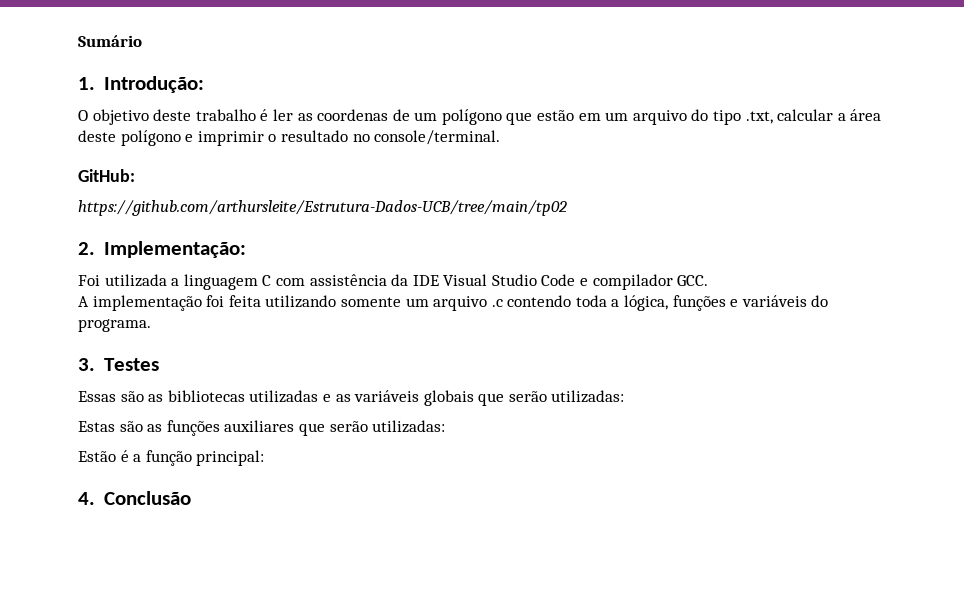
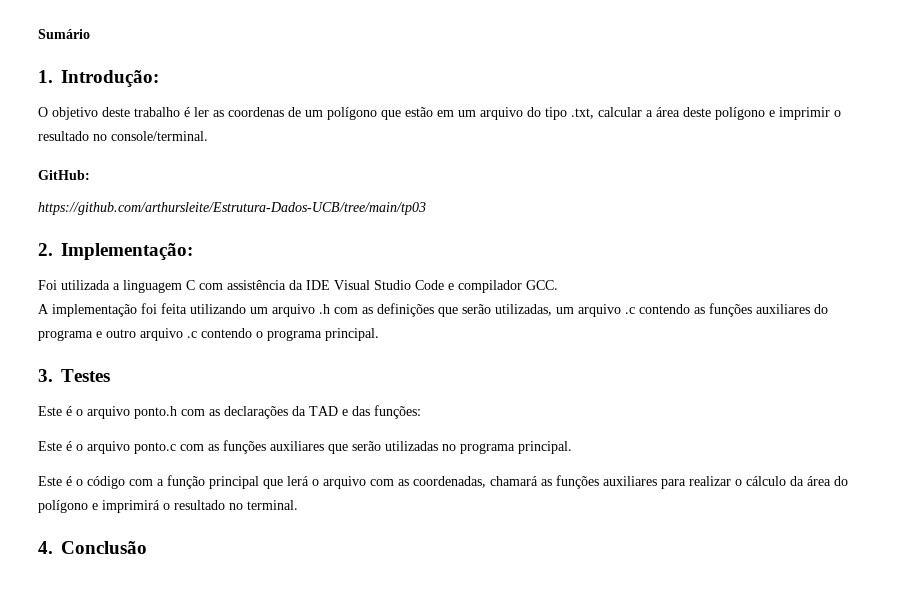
[78,200,567,216] https://github.com/arthursleite/Estrutura-Dados-UCB/tree/main/tp02 -> [38,202,426,215] https://github.com/arthursleite/Estrutura-Dados-UCB/tree/main/tp03
[340,295,829,311] [78,319,151,332] [78,358,160,371] [78,390,625,406] [78,421,143,432] somente um arquivo .c contendo toda a lógica, funções e variáveis do programa. // 3. Testes // Essas são as bibliotecas utilizadas e as variáveis globais que serão utilizadas: // Estas são -> [250,303,828,317] [38,328,379,341] [38,369,111,382] [38,405,421,419] [38,441,204,454] um arquivo .h com as definições que serão utilizadas, um arquivo .c contendo as funções auxiliares do programa e outro arquivo .c contendo o programa principal. // 3. Testes // Este é o arquivo ponto.h com as declarações da TAD e das funções: // Este é o arquivo ponto.c com
[372,420,446,433] [78,450,265,466] utilizadas: // Estão é a função principal: -> [385,441,572,454] [38,475,848,489] [38,500,298,513] utilizadas no programa principal. // Este é o código com a função principal que lerá o arquivo com as coordenadas, chamará as funções auxiliares para realizar o cálculo da área do polígono e imprimirá o resultado no terminal.

